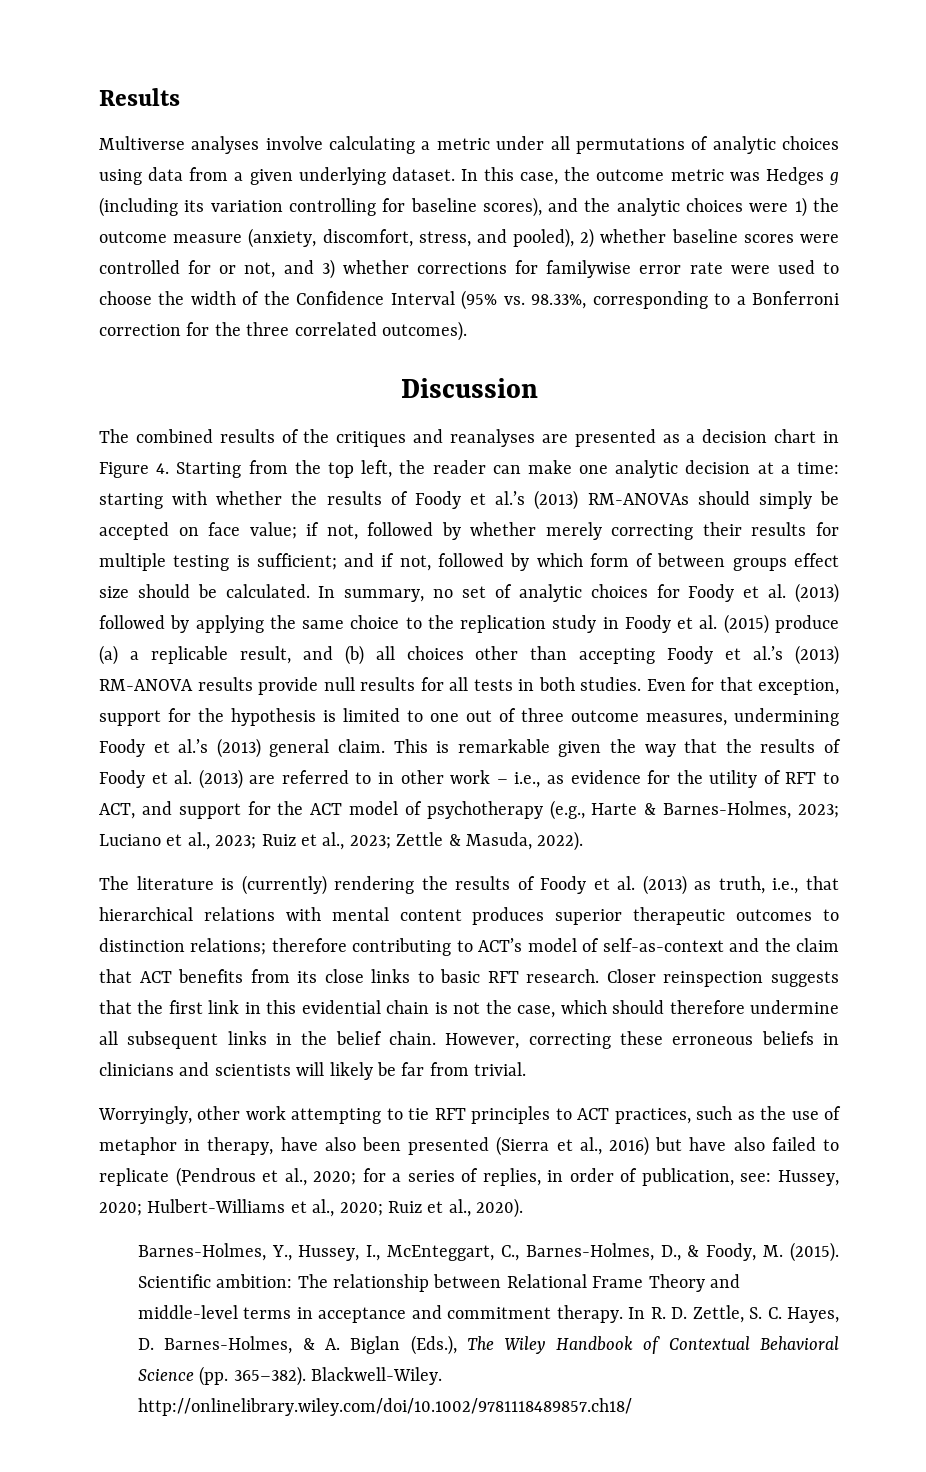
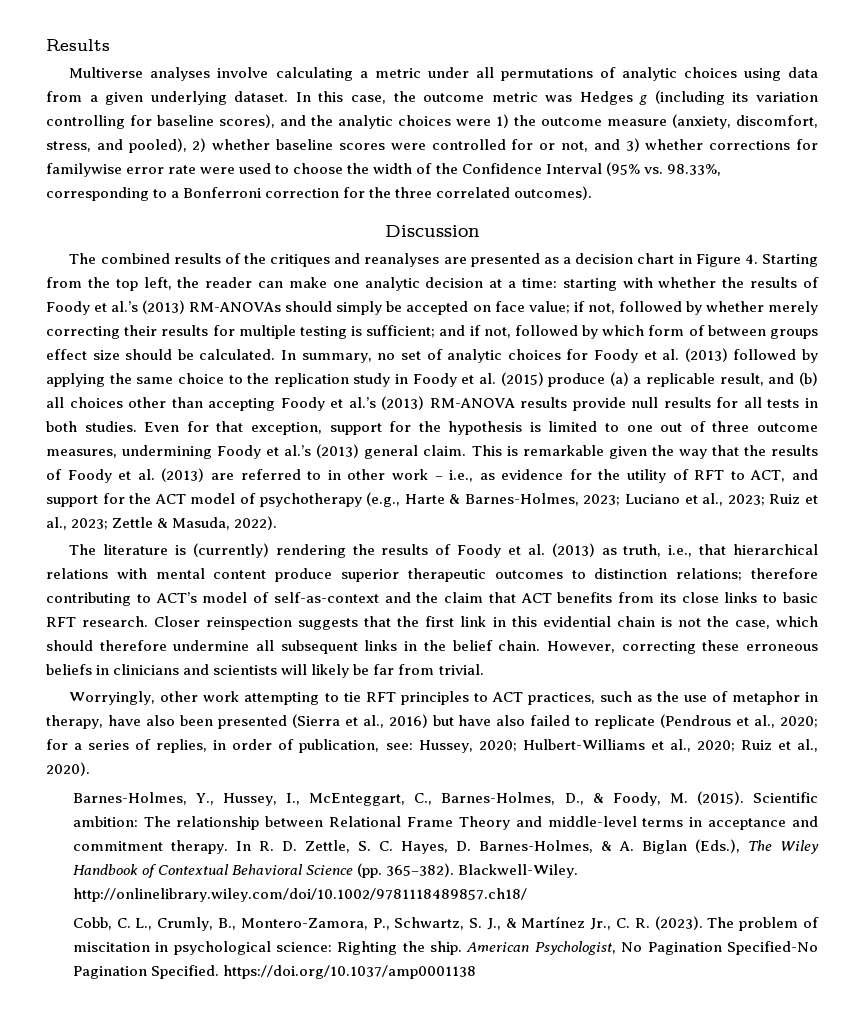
[472,907,545,925] produces -> [275,568,333,582] produce
(632, 1407) none -> [72,916,819,931] [72,941,819,955] [72,965,476,979] // Cobb, C. L., Crumly, B., Montero-Zamora, P., Schwartz, S. J., & Martínez Jr., C. R. (2023). The problem of miscitation in psychological science: Righting the ship. American Psychologist, No Pagination Specified-No Pagination Specified. https://doi.org/10.1037/amp0001138

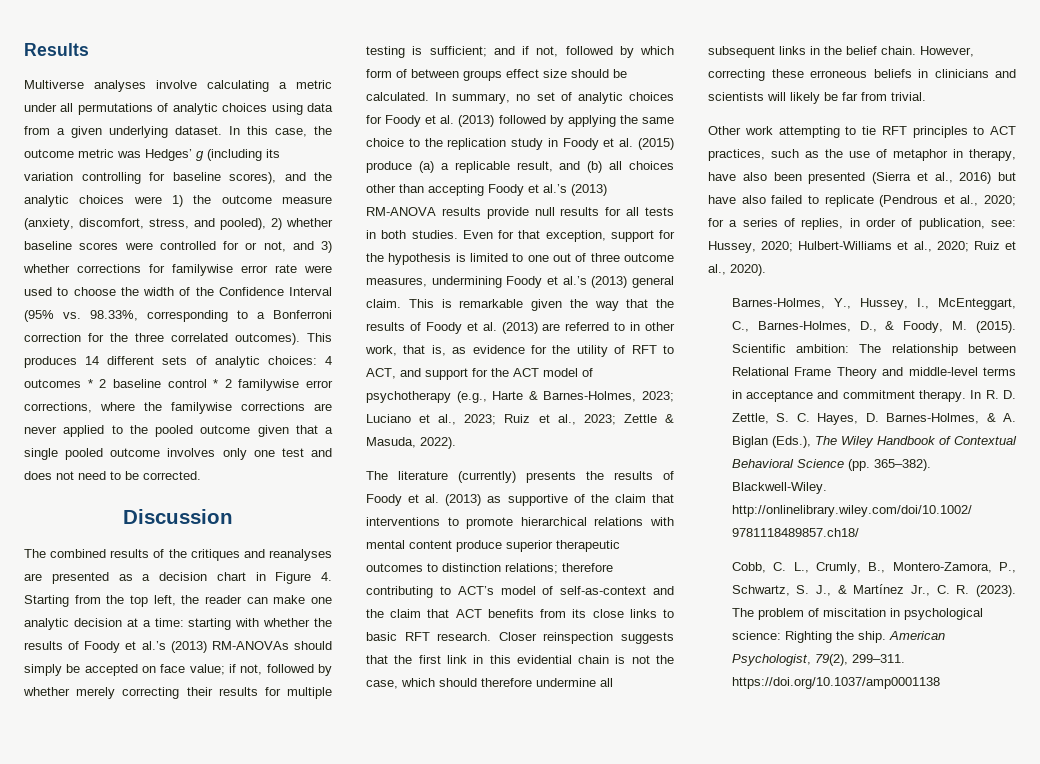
[579,91,633,105] Hedges -> [145,149,192,161] Hedges’
(593, 193) none -> [307,333,332,342] [24,356,332,368] [24,379,333,391] [24,402,332,414] [24,425,333,437] [24,448,332,460] [24,471,201,480] This produces 14 different sets of analytic choices: 4 outcomes * 2 baseline control * 2 familywise error corrections, where the familywise corrections are never applied to the pooled outcome given that a single pooled outcome involves only one test and does not need to be corrected.
[391,469,474,482] work – i.e., -> [365,345,446,356] work, that is,
[175,543,346,558] is (currently) rendering -> [458,471,576,483] (currently) presents
[623,544,727,557] truth, i.e., that -> [507,494,674,506] [366,517,514,529] supportive of the claim that interventions to promote
[69,691,199,705] Worryingly, other -> [708,126,741,135] Other
[621,941,819,955] [72,965,219,979] No Pagination Specified-No Pagination Specified. -> [814,654,905,666] 79(2), 299–311.

